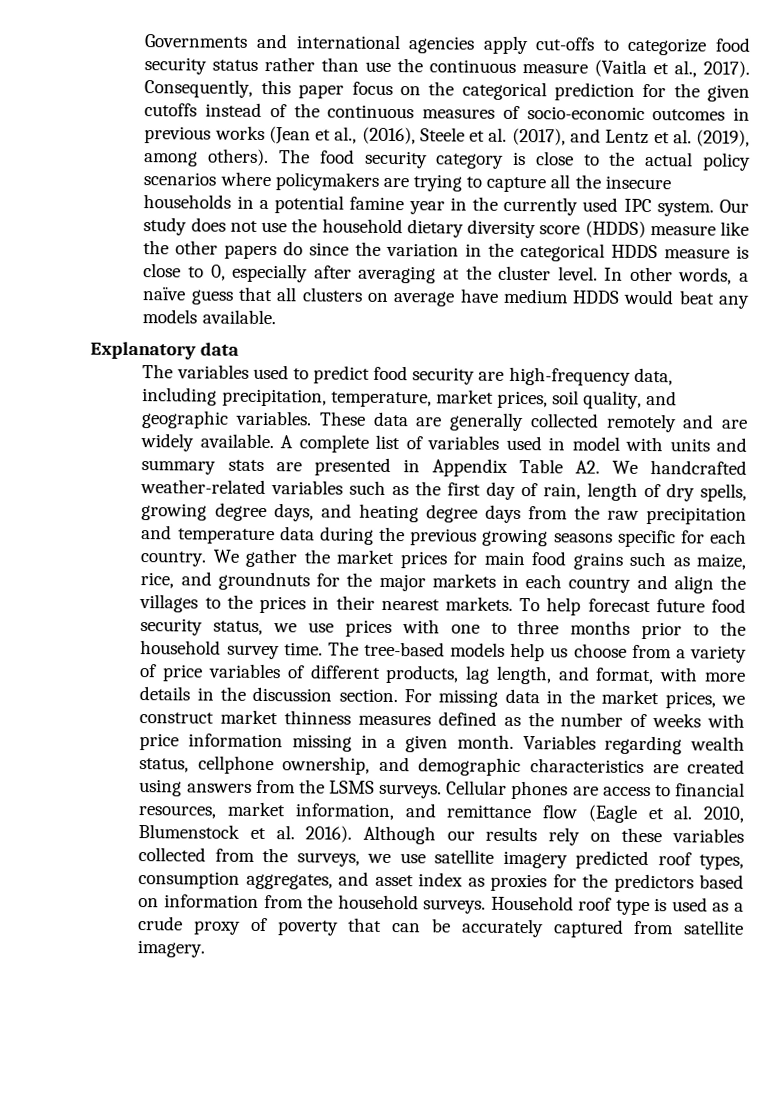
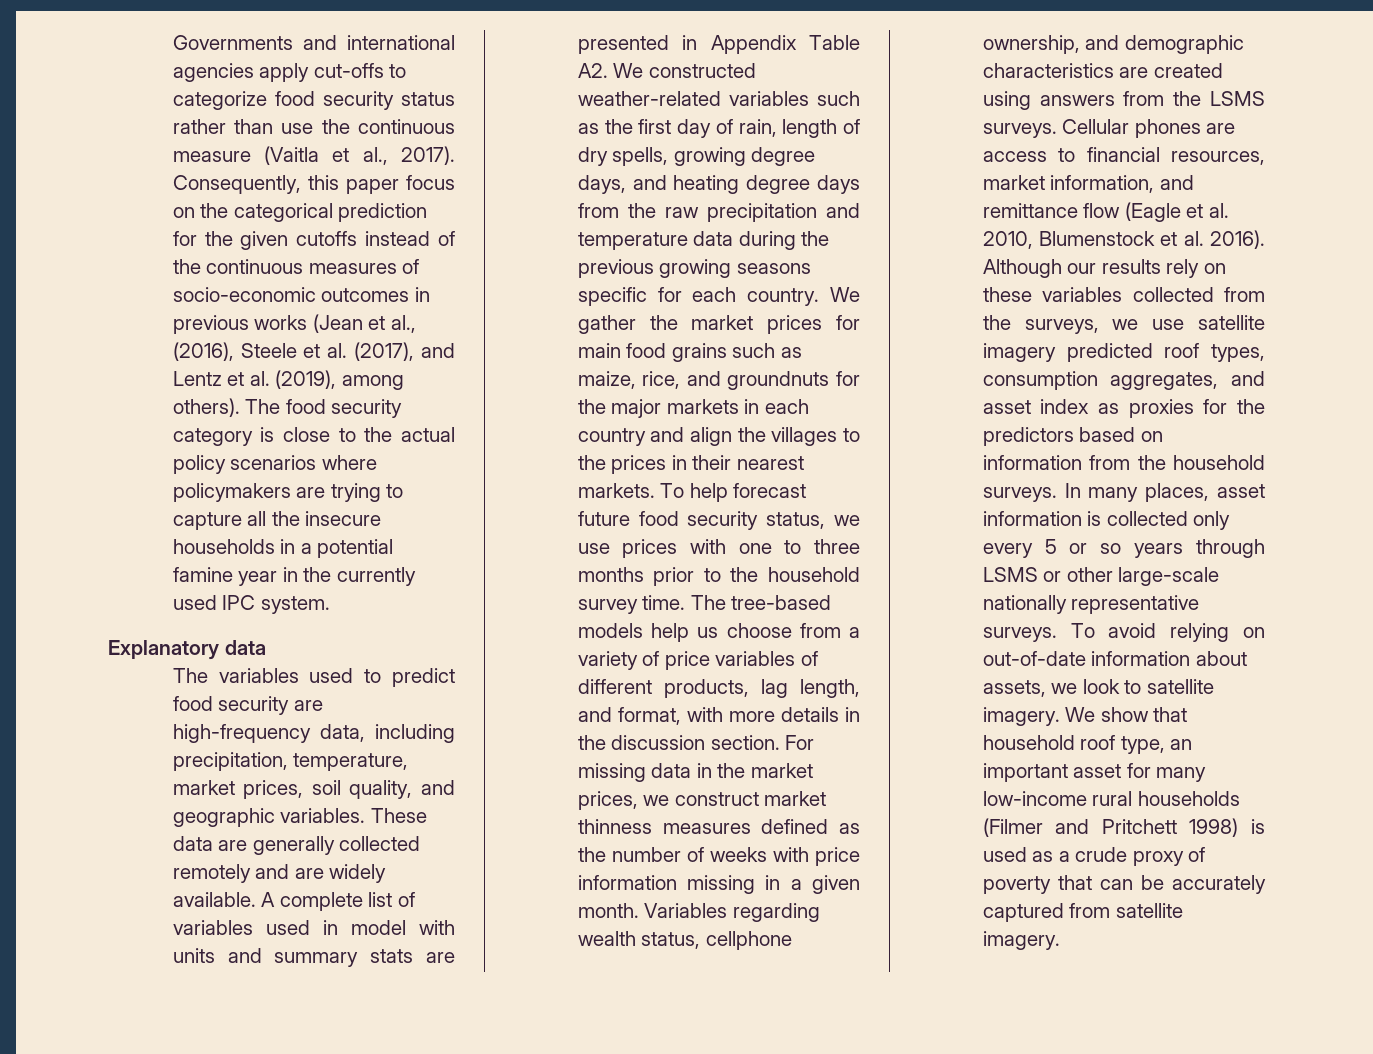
[719,199,750,213] [143,217,750,239] [143,240,750,262] [143,263,749,285] [142,286,749,309] [142,309,276,325] Our study does not use the household dietary diversity score (HDDS) measure like the other papers do since the variation in the categorical HDDS measure is close to 0, especially after averaging at the cluster level. In other words, a naïve guess that all clusters on average have medium HDDS would beat any models available. -> (330, 605) none
[650,460,747,475] handcrafted -> [648,63,756,78] constructed
[490,895,650,916] Household roof type -> [1064,483,1265,502] [982,511,1231,530] [982,539,1265,558] [982,567,1220,586] [982,595,1200,614] [982,623,1265,642] [982,651,1247,666] [982,679,1214,697] [982,707,1188,726] [982,735,1193,754] [982,763,1207,782] [982,791,1240,806] [982,818,1239,837] In many places, asset information is collected only every 5 or so years through LSMS or other large-scale nationally representative surveys. To avoid relying on out-of-date information about assets, we look to satellite imagery. We show that household roof type, an important asset for many low-income rural households (Filmer and Pritchett 1998)

